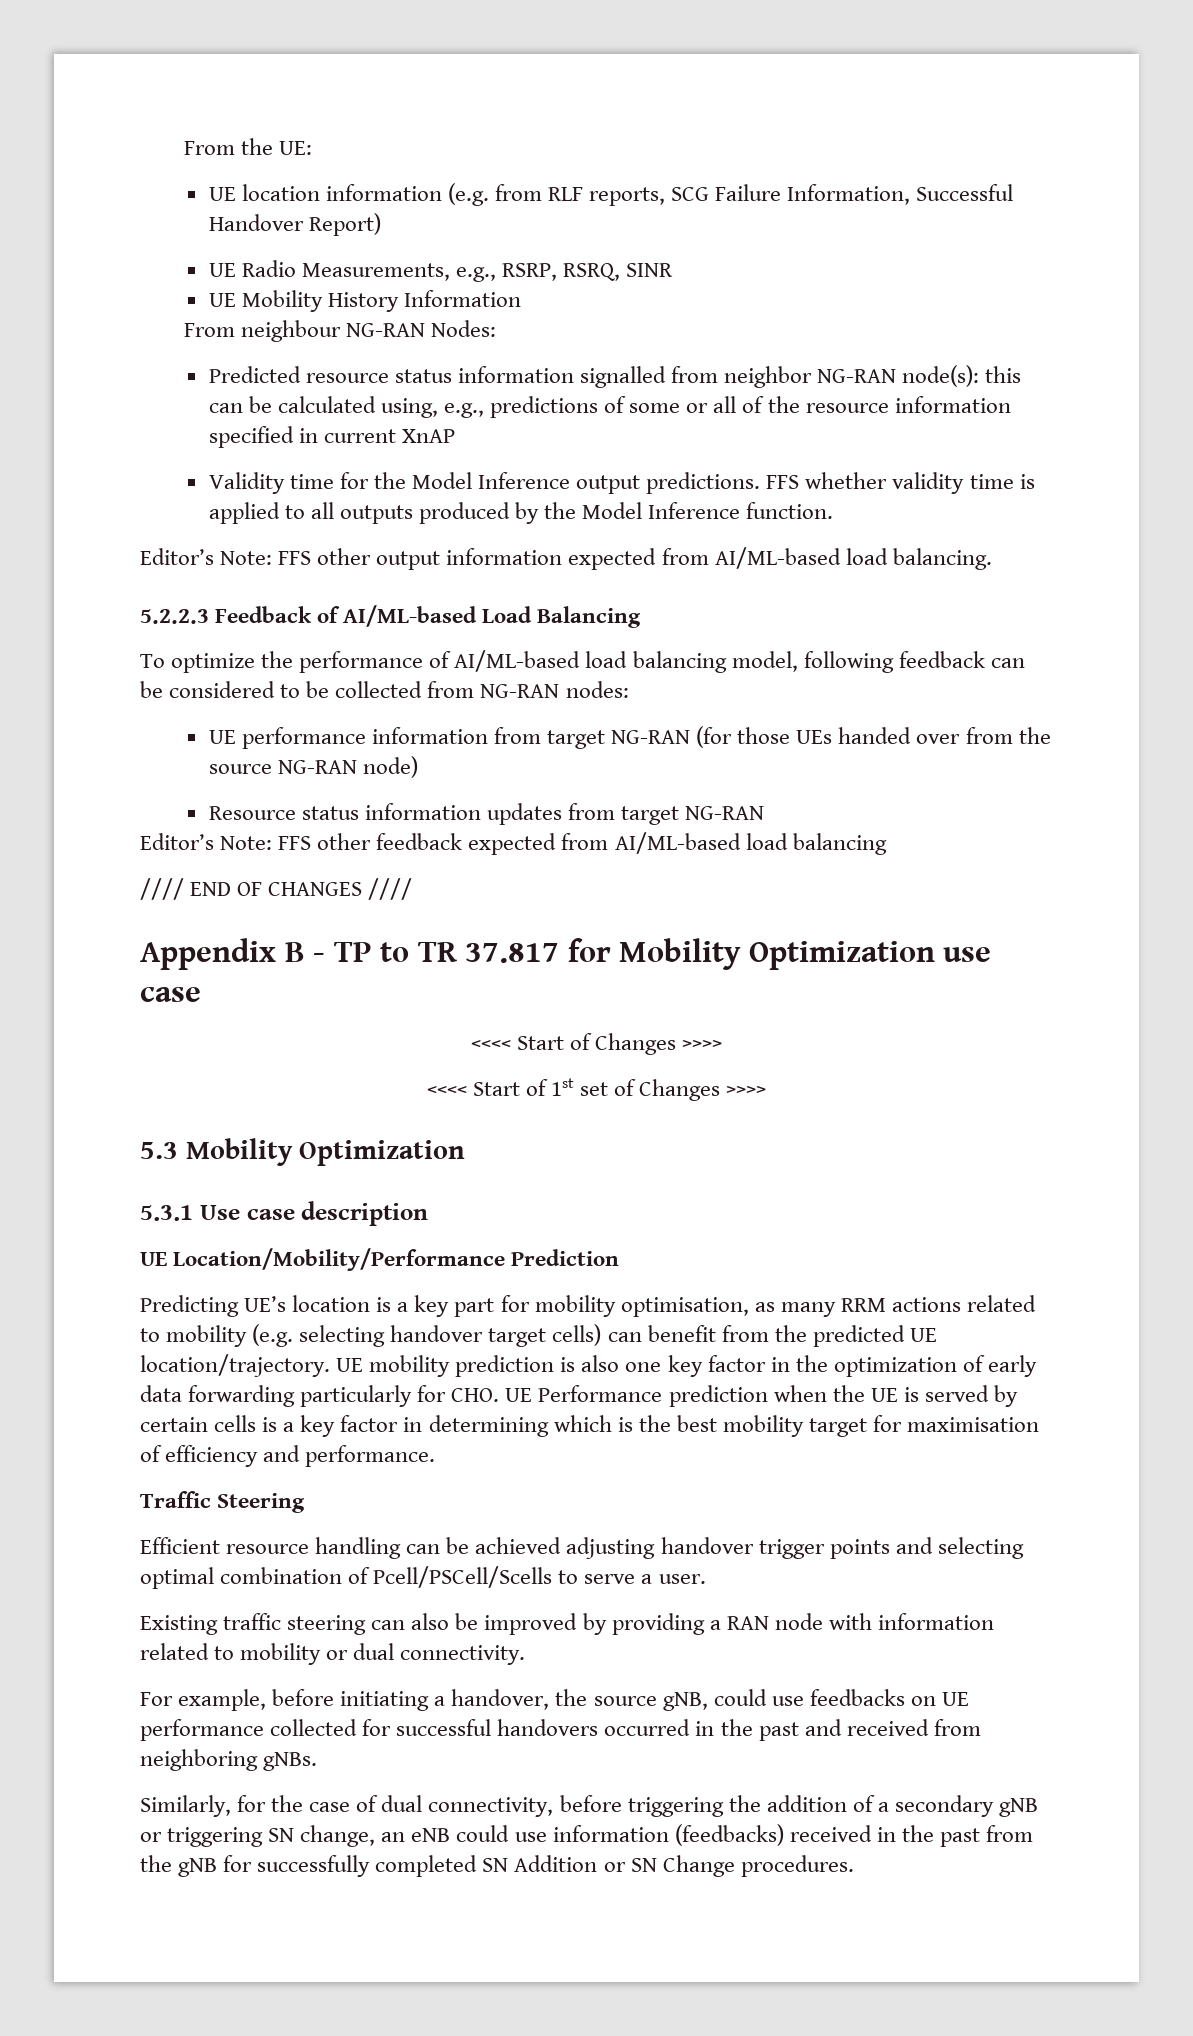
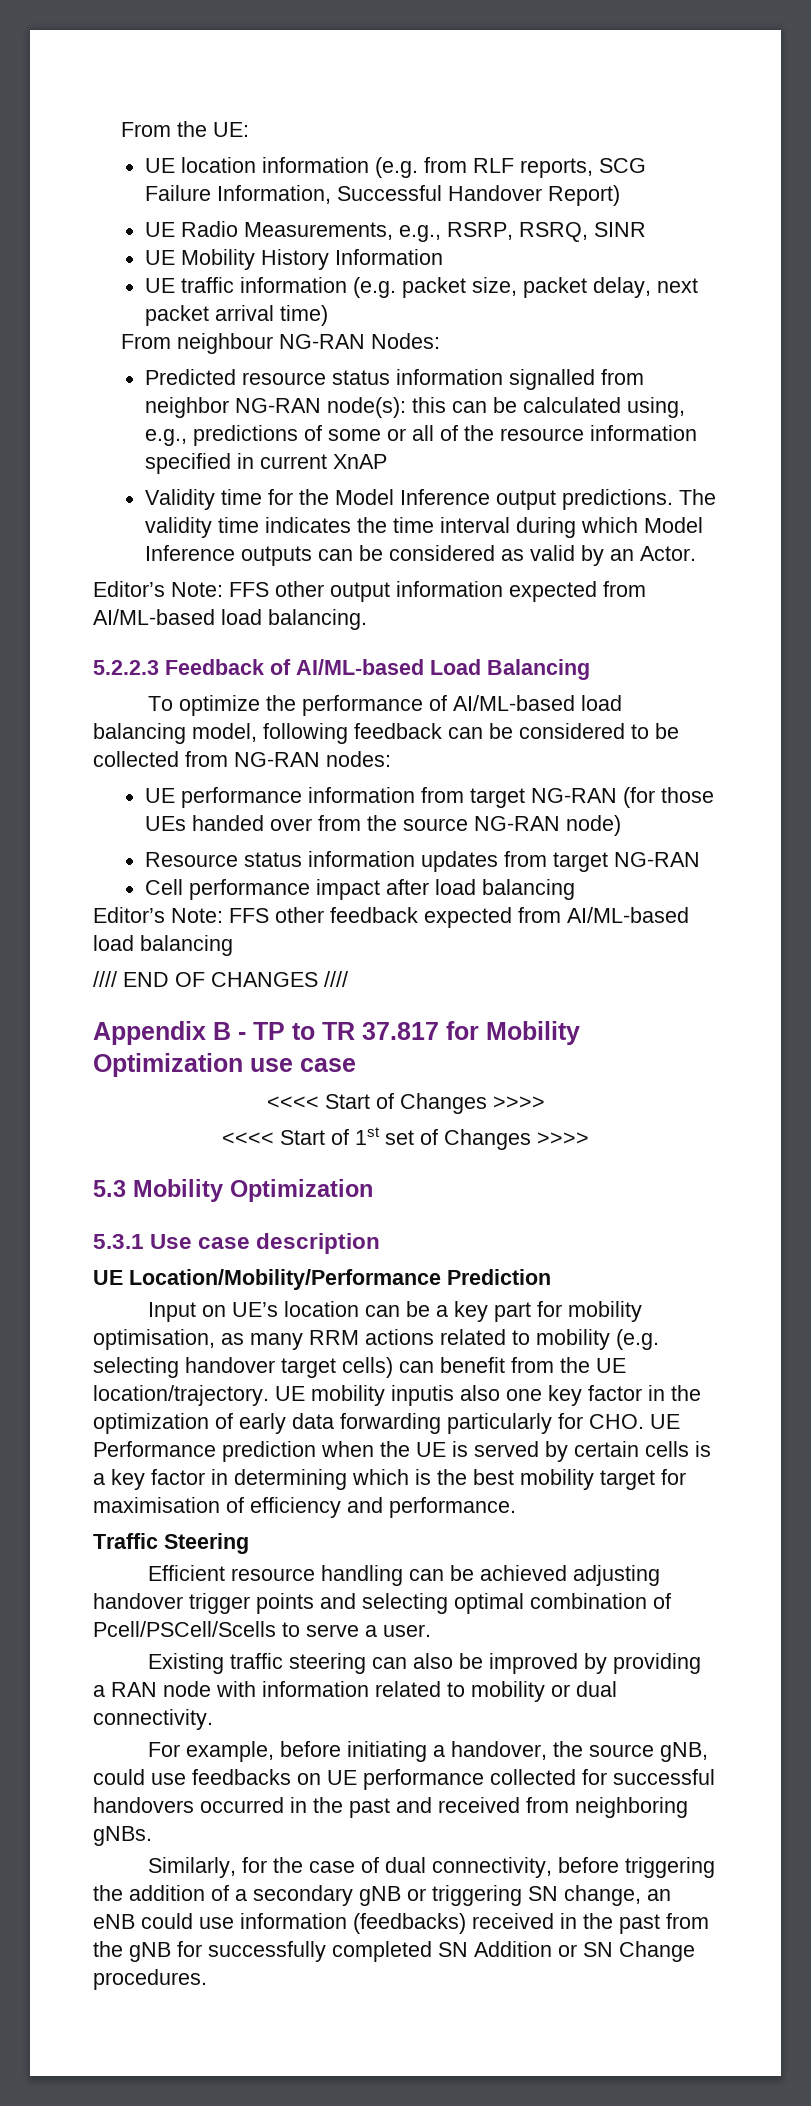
(521, 298) none -> [145,277,699,298] [145,305,329,326] // UE traffic information (e.g. packet size, packet delay, next packet arrival time)
[766,472,1035,494] [208,502,834,524] FFS whether validity time is applied to all outputs produced by the Model Inference function. -> [679,489,717,505] [145,517,704,538] [145,545,697,566] The validity time indicates the time interval during which Model Inference outputs can be considered as valid by an Actor.
(765, 813) none -> [145,879,576,900] // Cell performance impact after load balancing
[140,1295,392,1317] Predicting UE’s location is -> [148,1301,431,1322] Input on UE’s location can be
[812,1325,905,1347] predicted -> (590, 1365) none
[455,1355,576,1377] prediction is -> [391,1385,454,1406] inputis

